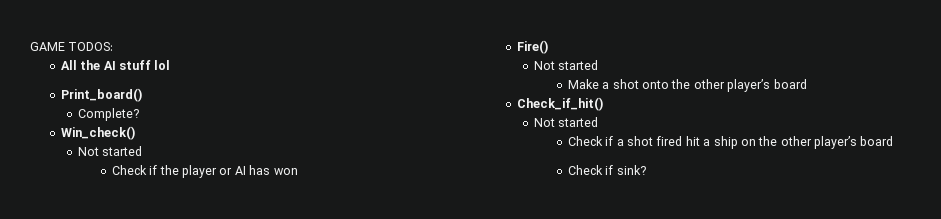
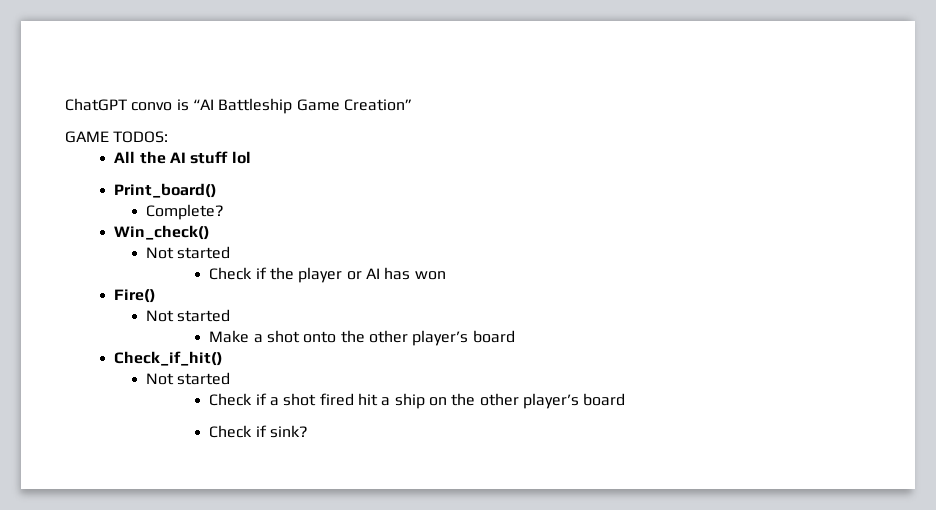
(30, 46) none -> [65,98,412,114] ChatGPT convo is “AI Battleship Game Creation” //

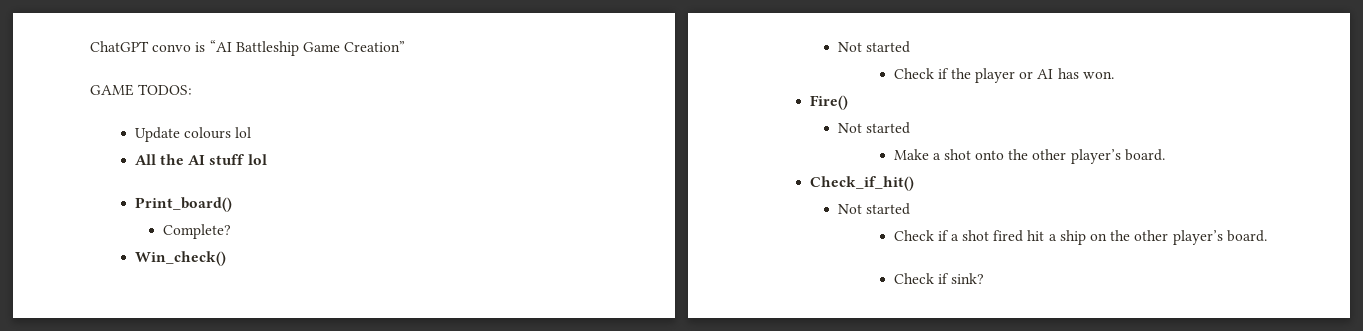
(169, 137) none -> [134,127,252,142] // Update colours lol
[414,271,446,280] won -> [1082,71,1114,79] won.
[472,330,515,343] board -> [1124,149,1165,161] board.
[583,393,626,406] board -> [1226,230,1267,242] board.

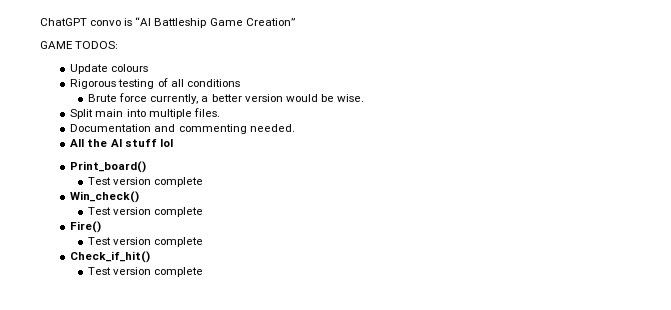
[235,127,252,138] lol -> [70,78,240,89] [88,93,364,104] [70,108,220,119] [70,124,295,134] // Rigorous testing of all conditions // Brute force currently, a better version would be wise. // Split main into multiple files. // Documentation and commenting needed.
[162,224,231,239] [134,251,226,266] [837,41,910,53] [893,68,1114,83] [809,95,848,110] [837,122,910,134] [893,149,1165,164] [809,176,914,191] [837,203,910,215] [893,230,1267,245] [893,273,984,284] Complete? // Win_check() // Not started // Check if the player or AI has won. // Fire() // Not started // Make a shot onto the other player’s board. // Check_if_hit() // Not started // Check if a shot fired hit a ship on the other player’s board. // Check if sink? -> [88,177,204,187] [70,191,140,203] [88,207,204,217] [70,221,102,233] [88,237,204,247] [70,251,151,263] [88,267,204,277] Test version complete // Win_check() // Test version complete // Fire() // Test version complete // Check_if_hit() // Test version complete

